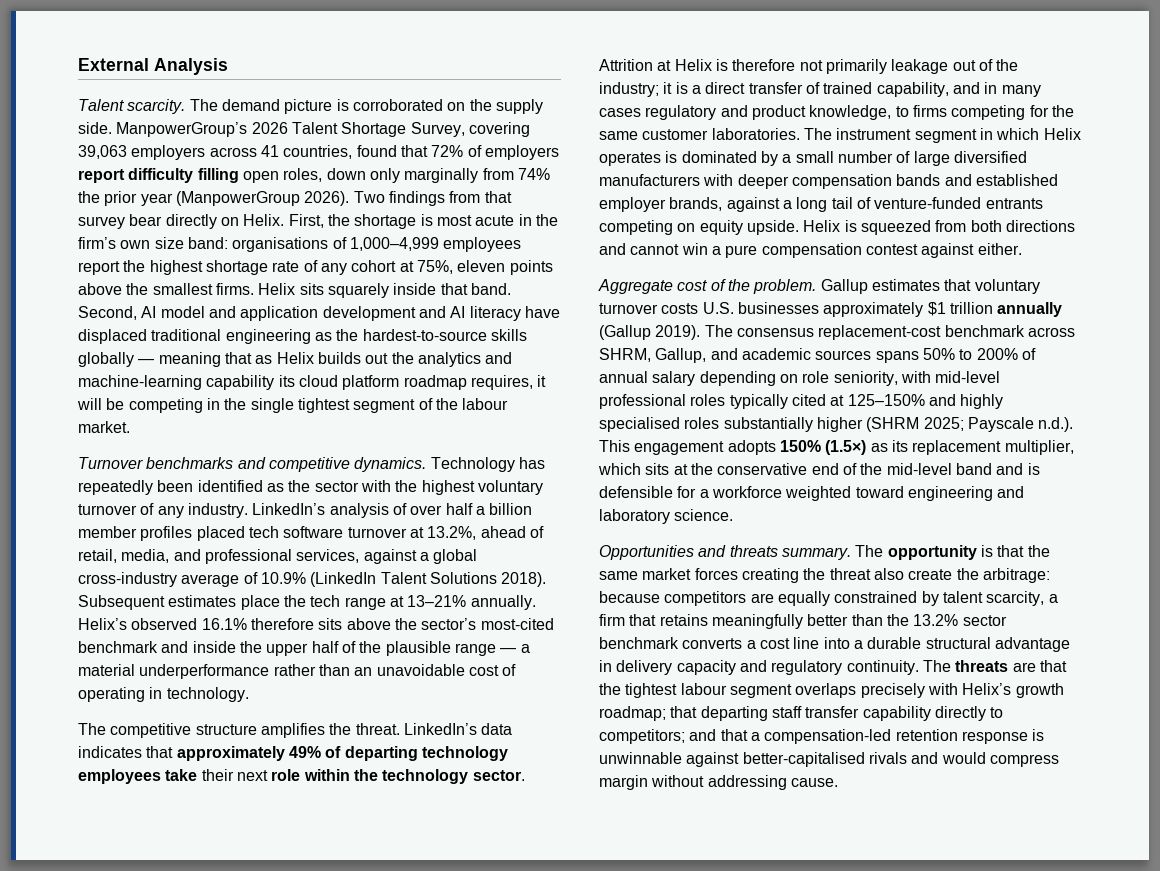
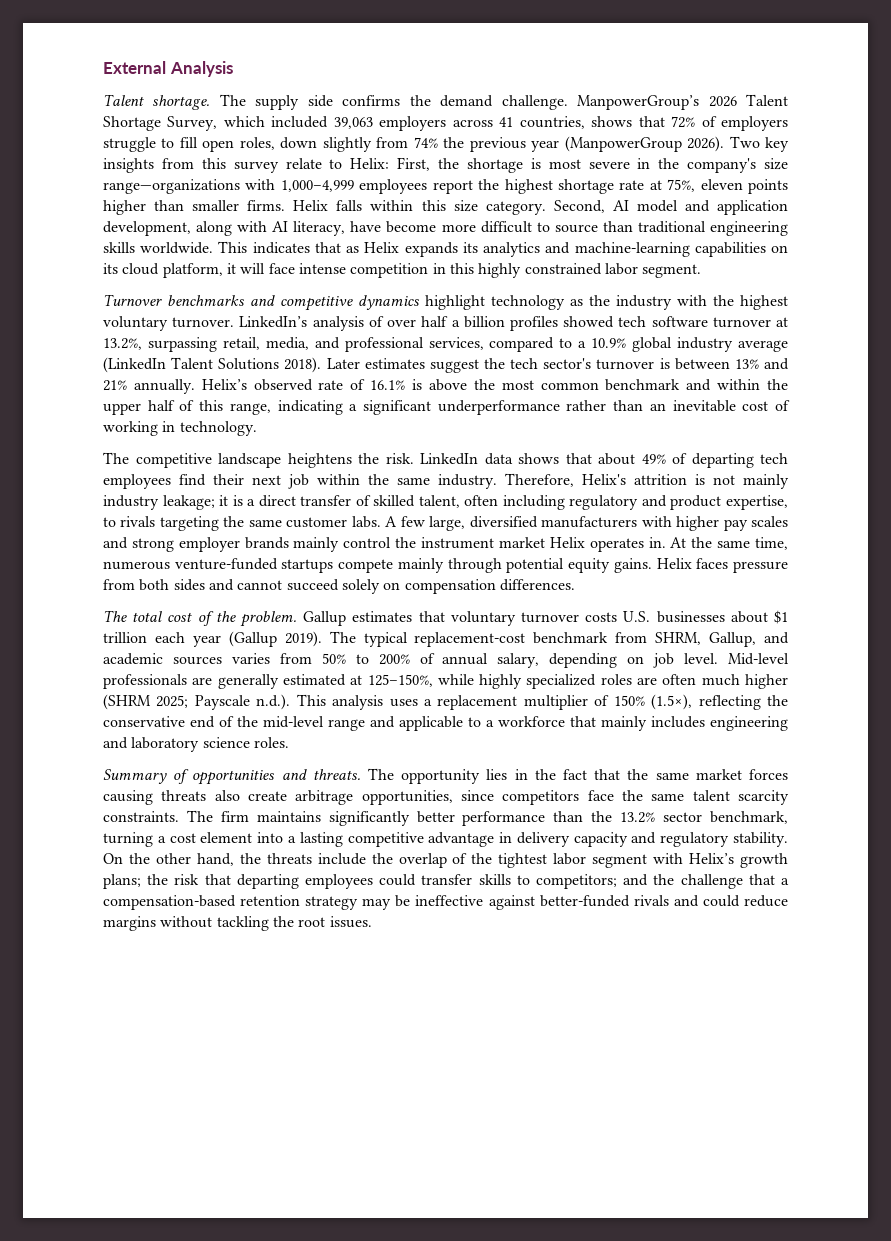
[127,99,543,114] [78,122,112,134] scarcity. The demand picture is corroborated on the supply side. -> [152,94,568,110] shortage. The supply side confirms the demand challenge.
[468,122,530,137] covering -> [223,116,329,128] which included
[356,145,397,157] found -> [591,116,633,127] shows
[78,168,239,183] report difficulty filling -> [103,137,198,152] struggle to fill
[369,168,479,183] only marginally -> [322,137,372,152] slightly
[104,191,138,206] prior -> [469,137,526,152] previous
[388,191,512,206] [78,214,285,229] findings from that survey bear directly on Helix. -> [765,137,790,152] [103,158,390,173] key insights from this survey relate to Helix:
[475,214,558,226] [78,237,347,252] acute in the firm’s own size band: organisations of -> [588,158,788,173] [103,179,276,194] severe in the company's size range—organizations with
[303,260,397,275] of any cohort -> (645, 185) none
[78,283,511,298] above the smallest firms. Helix sits squarely inside that band. -> [103,200,546,215] higher than smaller firms. Helix falls within this size category.
[322,306,560,321] [78,329,527,344] [78,352,513,367] [78,375,547,390] [77,398,509,413] [78,421,130,433] [78,457,545,472] [78,480,359,495] development and AI literacy have displaced traditional engineering as the hardest-to-source skills globally — meaning that as Helix builds out the analytics and machine-learning capability its cloud platform roadmap requires, it will be competing in the single tightest segment of the labour market. // Turnover benchmarks and competitive dynamics. Technology has repeatedly been identified as the sector -> [103,221,789,236] [103,241,788,257] [103,263,702,278] [103,294,672,311] development, along with AI literacy, have become more difficult to source than traditional engineering skills worldwide. This indicates that as Helix expands its analytics and machine-learning capabilities on its cloud platform, it will face intense competition in this highly constrained labor segment. // Turnover benchmarks and competitive dynamics highlight technology as the industry
[78,503,248,518] turnover of any industry. -> [172,317,235,328] turnover.
[78,526,245,541] member profiles placed -> [509,316,615,331] profiles showed
[480,526,544,538] ahead of -> [147,337,217,352] surpassing
[363,549,478,564] [78,572,547,587] [78,595,536,610] [78,618,554,630] against a global cross-industry average of 10.9% (LinkedIn Talent Solutions 2018). Subsequent estimates place the tech range at 13–21% annually. Helix’s observed 16.1% therefore sits above the sector’s most-cited -> [489,337,788,352] [103,357,789,373] [103,379,599,394] compared to a 10.9% global industry average (LinkedIn Talent Solutions 2018). Later estimates suggest the tech sector's turnover is between 13% and 21% annually. Helix’s observed rate of 16.1% is above the most common
[192,641,236,653] inside -> [717,379,761,390] within
[359,641,530,656] [78,664,135,676] the plausible range — a material -> [199,400,431,415] this range, indicating a significant
[376,664,517,676] [78,687,145,702] unavoidable cost of operating -> [672,400,790,412] [103,421,158,436] inevitable cost of working
[195,723,513,738] [78,746,508,761] [78,769,198,784] structure amplifies the threat. LinkedIn’s data indicates that approximately 49% of departing technology employees take -> [218,453,788,468] [103,474,206,489] landscape heightens the risk. LinkedIn data shows that about 49% of departing tech employees find
[271,769,525,784] [599,59,1019,74] [599,82,659,97] role within the technology sector. Attrition at Helix is therefore not primarily leakage out of the industry; -> [288,473,789,489] [103,495,215,510] job within the same industry. Therefore, Helix's attrition is not mainly industry leakage;
[823,82,1041,97] [599,105,1074,120] [599,128,1081,143] [599,151,1027,166] [599,174,1058,189] [599,197,1043,212] [599,220,931,235] trained capability, and in many cases regulatory and product knowledge, to firms competing for the same customer laboratories. The instrument segment in which Helix operates is dominated by a small number of large diversified manufacturers with deeper compensation bands and established employer brands, against a long tail of venture-funded entrants competing on equity upside. Helix is squeezed -> [373,495,788,510] [103,516,789,531] [103,537,789,552] [103,558,789,573] skilled talent, often including regulatory and product expertise, to rivals targeting the same customer labs. A few large, diversified manufacturers with higher pay scales and strong employer brands mainly control the instrument market Helix operates in. At the same time, numerous venture-funded startups compete mainly through potential equity gains. Helix faces pressure
[1005,220,1075,232] directions -> [173,579,205,591] sides
[681,243,1022,258] [598,279,673,294] win a pure compensation contest against either. // Aggregate -> [286,579,575,594] [103,610,163,622] succeed solely on compensation differences. // The total
[823,302,924,317] approximately -> [730,611,768,623] about
[997,302,1063,317] annually -> [154,632,221,647] each year
[736,328,814,337] consensus -> [363,632,408,647] typical
[1027,327,1075,337] across -> [615,632,648,643] from
[875,351,919,363] spans -> [231,653,312,664] varies from
[652,371,696,386] salary -> [497,653,540,668] salary,
[802,371,1001,386] [599,394,1004,409] [599,417,813,432] role seniority, with mid-level professional roles typically cited at 125–150% and highly specialised roles substantially -> [653,653,790,668] [103,674,740,689] job level. Mid-level professionals are generally estimated at 125–150%, while highly specialized roles are often much
[634,440,1074,455] [598,463,688,475] engagement adopts 150% (1.5×) as its replacement multiplier, which sits at -> [332,694,761,710] analysis uses a replacement multiplier of 150% (1.5×), reflecting
[955,463,1040,475] [599,486,1025,501] [599,509,734,524] [599,545,993,560] band and is defensible for a workforce weighted toward engineering and laboratory science. // Opportunities and threats summary. The opportunity is -> [328,716,788,731] [103,737,289,752] [103,768,587,785] range and applicable to a workforce that mainly includes engineering and laboratory science roles. // Summary of opportunities and threats. The opportunity lies in the fact
[741,568,1050,583] [599,591,1058,606] [599,614,849,629] creating the threat also create the arbitrage: because competitors are equally constrained by talent scarcity, a firm that retains meaningfully better -> [103,790,790,805] [103,810,546,826] causing threats also create arbitrage opportunities, since competitors face the same talent scarcity constraints. The firm maintains significantly better performance
[599,637,743,649] benchmark converts -> [710,811,788,824] [103,832,153,847] benchmark, turning
[793,637,820,649] line -> [200,832,253,843] element
[867,637,991,649] durable structural -> [299,832,424,847] lasting competitive
[846,660,1067,675] [599,683,1064,698] [599,706,1004,721] [599,729,1045,744] [599,752,1059,767] [599,775,838,790] continuity. The threats are that the tightest labour segment overlaps precisely with Helix’s growth roadmap; that departing staff transfer capability directly to competitors; and that a compensation-led retention response is unwinnable against better-capitalised rivals and would compress margin without addressing cause. -> [733,832,789,847] [103,853,788,868] [103,874,790,889] [103,895,788,910] [103,916,372,931] stability. On the other hand, the threats include the overlap of the tightest labor segment with Helix’s growth plans; the risk that departing employees could transfer skills to competitors; and the challenge that a compensation-based retention strategy may be ineffective against better-funded rivals and could reduce margins without tackling the root issues.

